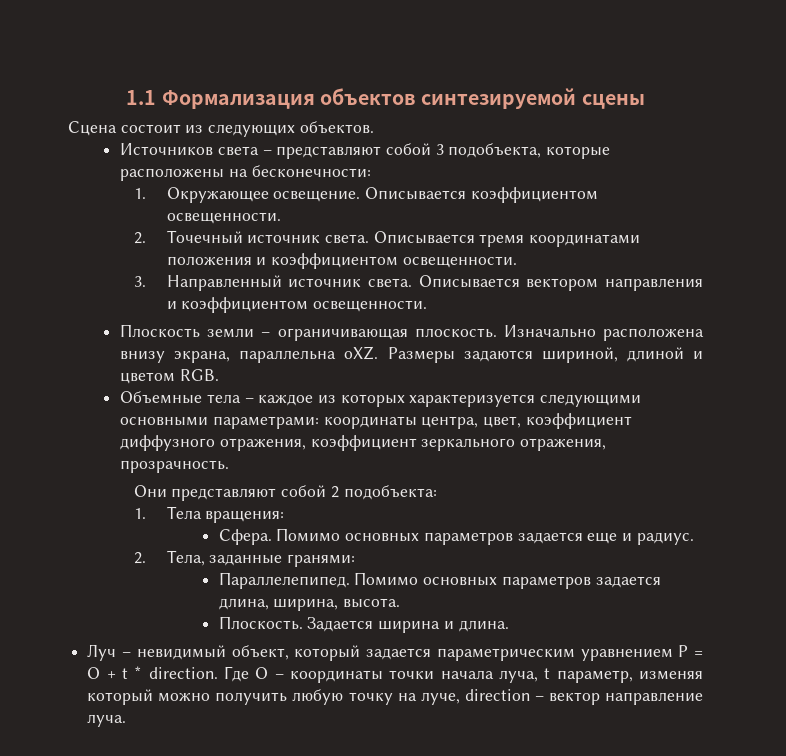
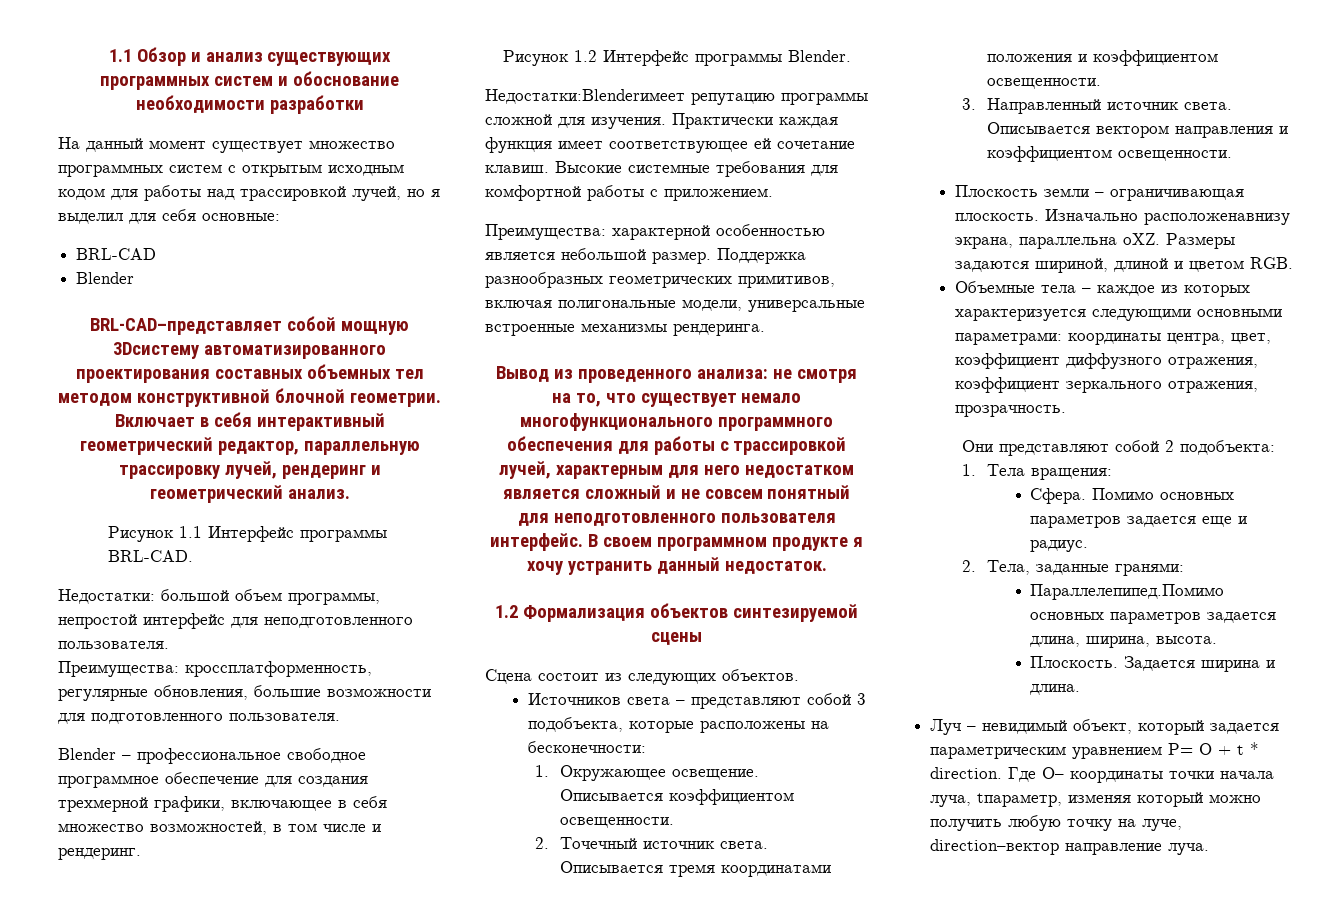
[126,90,157,105] 1.1 -> [108,47,392,66] [100,71,399,90] [135,95,364,114] [58,137,395,153] [58,164,404,177] [58,185,440,201] [58,209,280,224] [76,248,157,260] [76,272,135,284] [90,316,409,335] [113,342,386,359] [75,364,424,383] [58,388,441,407] [114,412,385,431] [79,437,420,455] [118,461,381,479] [149,485,350,503] [108,526,388,542] [108,550,194,562] [58,589,380,605] [58,613,413,629] [58,641,169,649] [58,661,372,677] [58,685,431,701] [58,713,340,724] [58,748,366,764] [58,772,368,788] [58,796,387,812] [58,821,381,835] [58,848,141,860] [502,50,851,66] [485,89,868,105] [485,113,838,129] [485,137,855,153] [485,161,838,177] [485,185,773,201] [485,224,825,240] [485,248,806,264] [485,272,835,288] [485,299,865,312] [485,323,765,336] [496,366,857,383] [551,393,802,407] [520,413,833,431] [506,436,847,455] [499,461,854,479] [502,485,851,499] [517,513,836,526] [490,533,863,551] [526,557,827,575] [495,605,519,618] 1.1 Обзор и анализ существующих программных систем и обоснование необходимости разработки // На данный момент существует множество программных систем с открытым исходным кодом для работы над трассировкой лучей, но я выделил для себя основные: // BRL-CAD // Blender // BRL-CAD–представляет собой мощную 3Dсистему автоматизированного проектирования составных объемных тел методом конструктивной блочной геометрии. Включает в себя интерактивный геометрический редактор, параллельную трассировку лучей, рендеринг и геометрический анализ. // Рисунок 1.1 Интерфейс программы BRL-CAD. // Недостатки: большой объем программы, непростой интерфейс для неподготовленного пользователя. // Преимущества: кроссплатформенность, регулярные обновления, большие возможности для подготовленного пользователя. // Blender – профессиональное свободное программное обеспечение для создания трехмерной графики, включающее в себя множество возможностей, в том числе и рендеринг. // Рисунок 1.2 Интерфейс программы Blender. // Недостатки:Blenderимеет репутацию программы сложной для изучения. Практически каждая функция имеет соответствующее ей сочетание клавиш. Высокие системные требования для комфортной работы с приложением. // Преимущества: характерной особенностью является небольшой размер. Поддержка разнообразных геометрических примитивов, включая полигональные модели, универсальные встроенные механизмы рендеринга. // Вывод из проведенного анализа: не смотря на то, что существует немало многофункционального программного обеспечения для работы с трассировкой лучей, характерным для него недостатком является сложный и не совсем понятный для неподготовленного пользователя интерфейс. В своем программном продукте я хочу устранить данный недостаток. // 1.2
[603,328,704,341] [120,350,166,363] расположена внизу -> [1144,213,1291,225] расположенавнизу
[218,572,419,589] Параллелепипед. Помимо -> [1030,584,1225,600] Параллелепипед.Помимо
[678,645,703,657] P = -> [1168,743,1194,755] P=
[255,667,284,679] O – -> [1042,767,1065,779] O–
[544,668,633,683] t параметр, -> [977,793,1063,807] tпараметр,
[464,689,600,705] direction – вектор -> [930,839,1060,855] direction–вектор

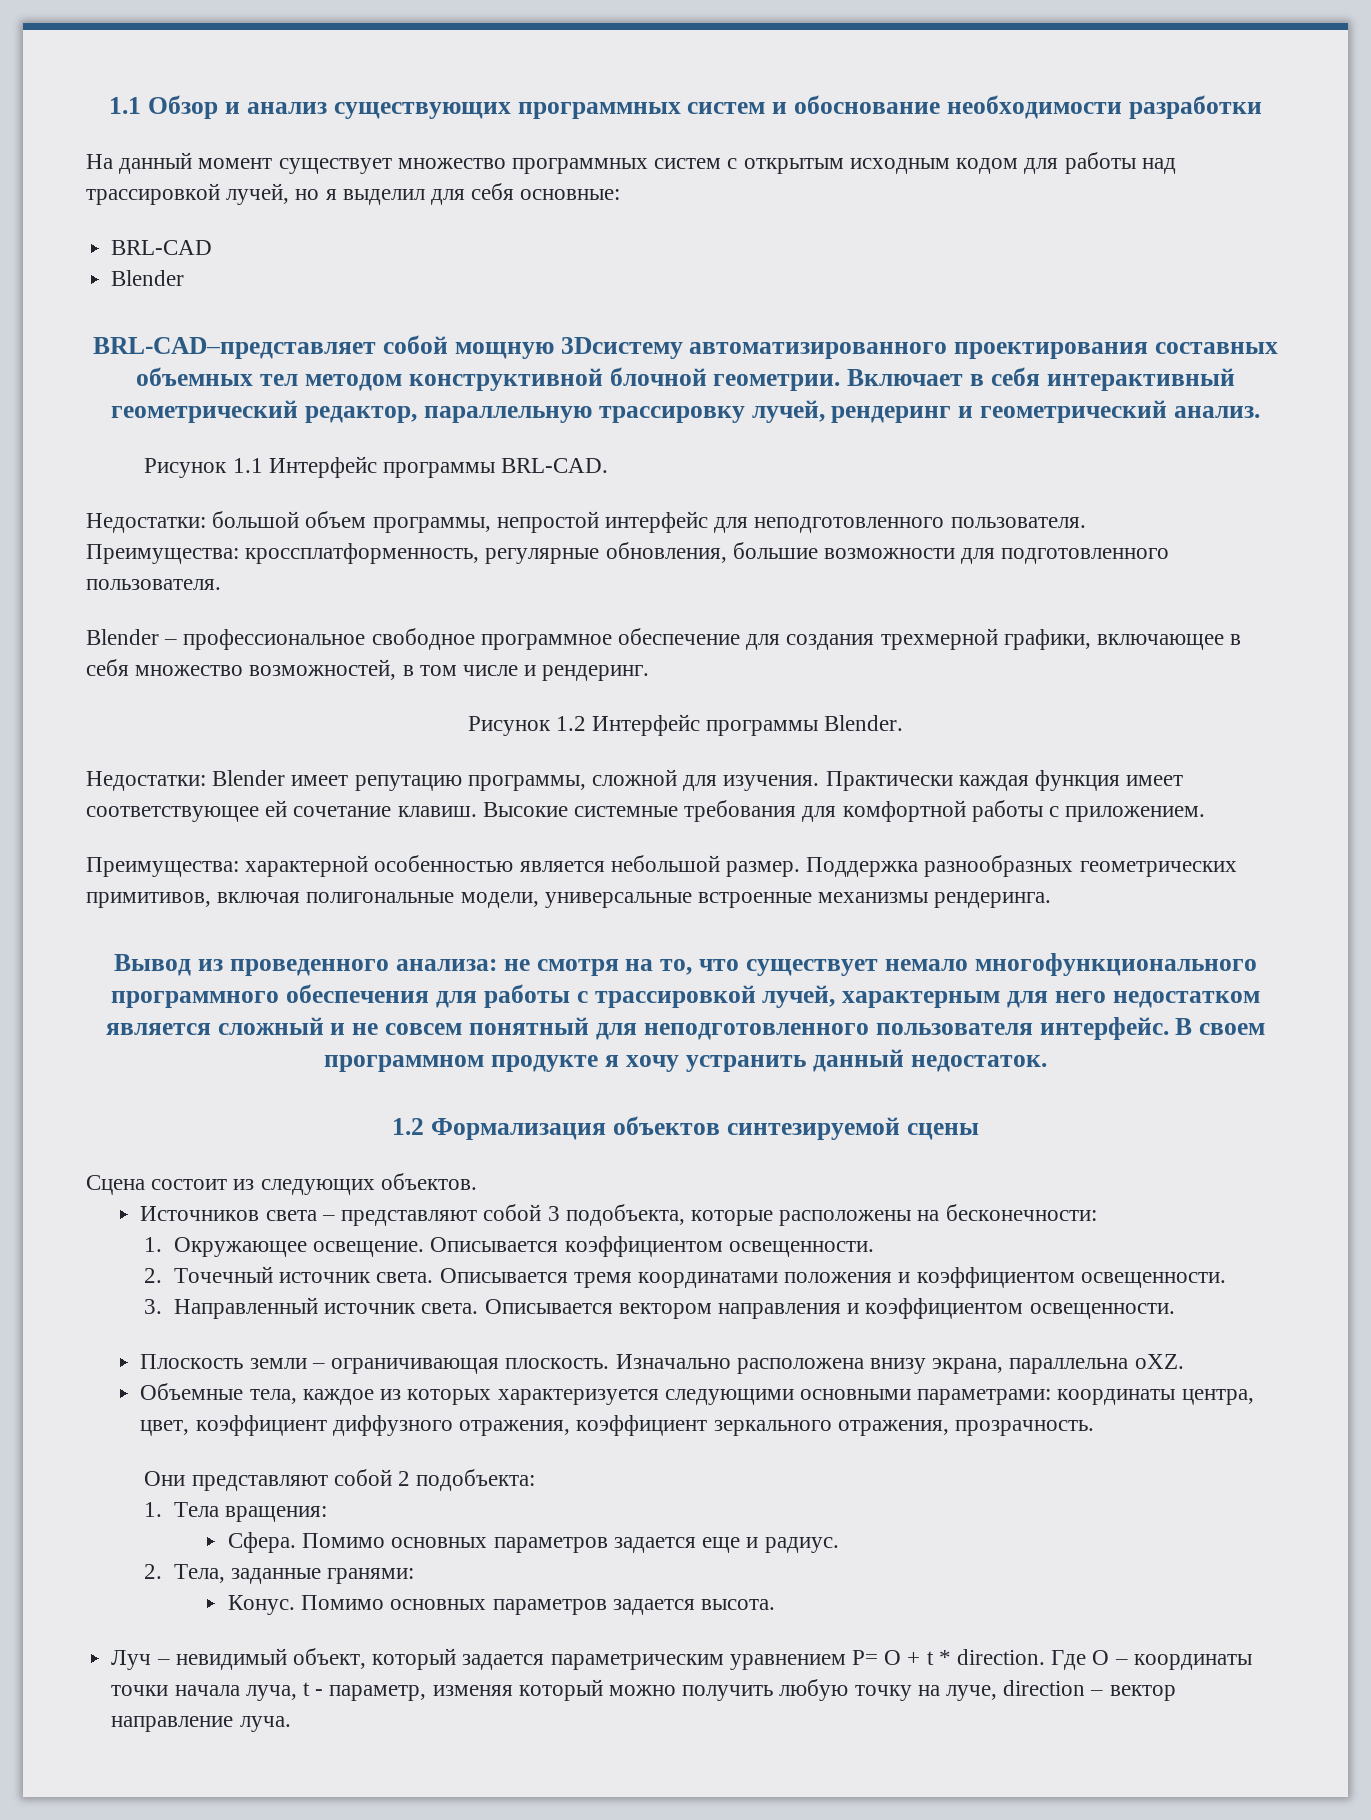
[485,89,868,105] Недостатки:Blenderимеет репутацию программы -> [86,770,586,791] Недостатки: Blender имеет репутацию программы,
[1144,213,1291,225] расположенавнизу -> [736,1358,926,1374] расположена внизу
[1166,233,1236,249] [955,257,1294,273] Размеры задаются шириной, длиной и цветом RGB. -> (1184, 1361) none
[1041,285,1092,293] тела – -> [249,1389,297,1404] тела,
[1030,584,1225,600] [1030,611,1277,624] [1030,636,1151,648] Параллелепипед.Помимо основных параметров задается длина, ширина, -> [228,1595,695,1615] Конус. Помимо основных параметров задается
[1030,656,1276,672] [1030,684,1081,695] // Плоскость. Задается ширина и длина. -> (776, 1604) none
[1042,767,1065,779] O– -> [1092,1650,1128,1665] O –
[977,793,1063,807] tпараметр, -> [302,1682,427,1701] t - параметр,
[930,839,1060,855] direction–вектор -> [1003,1680,1176,1701] direction – вектор

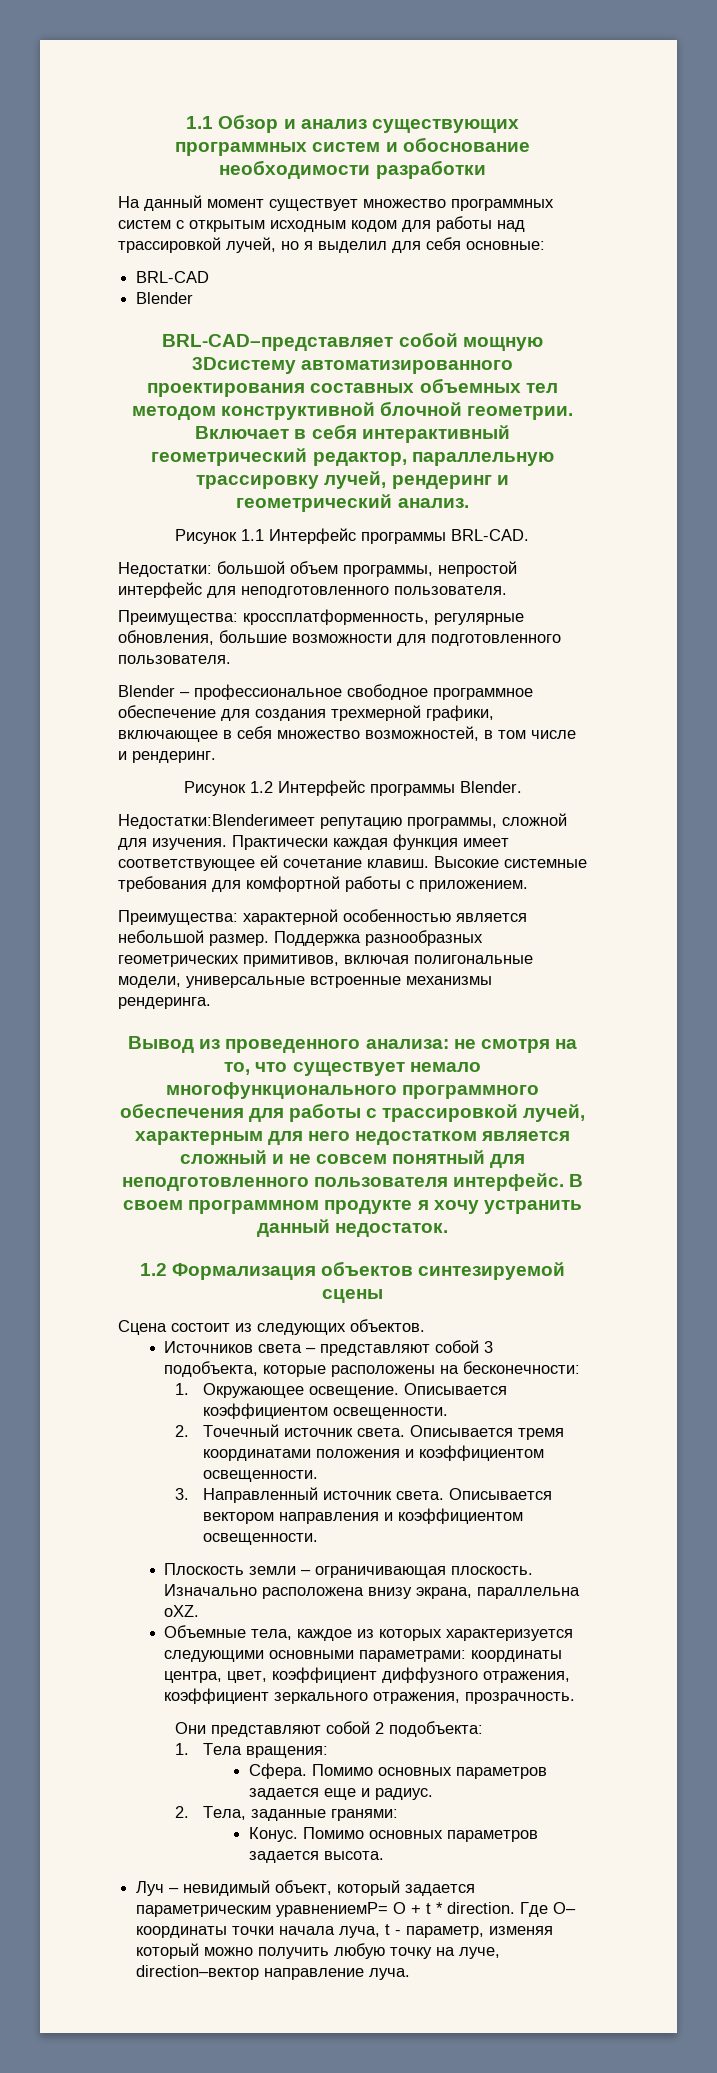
[86,770,349,791] Недостатки: Blender имеет -> [118,814,315,829] Недостатки:Blenderимеет
[729,1650,878,1670] уравнением P= -> [276,1902,389,1917] уравнениемP=
[1092,1650,1128,1665] O – -> [553,1902,577,1914] O–
[1003,1680,1176,1701] direction – вектор -> [136,1965,260,1980] direction–вектор

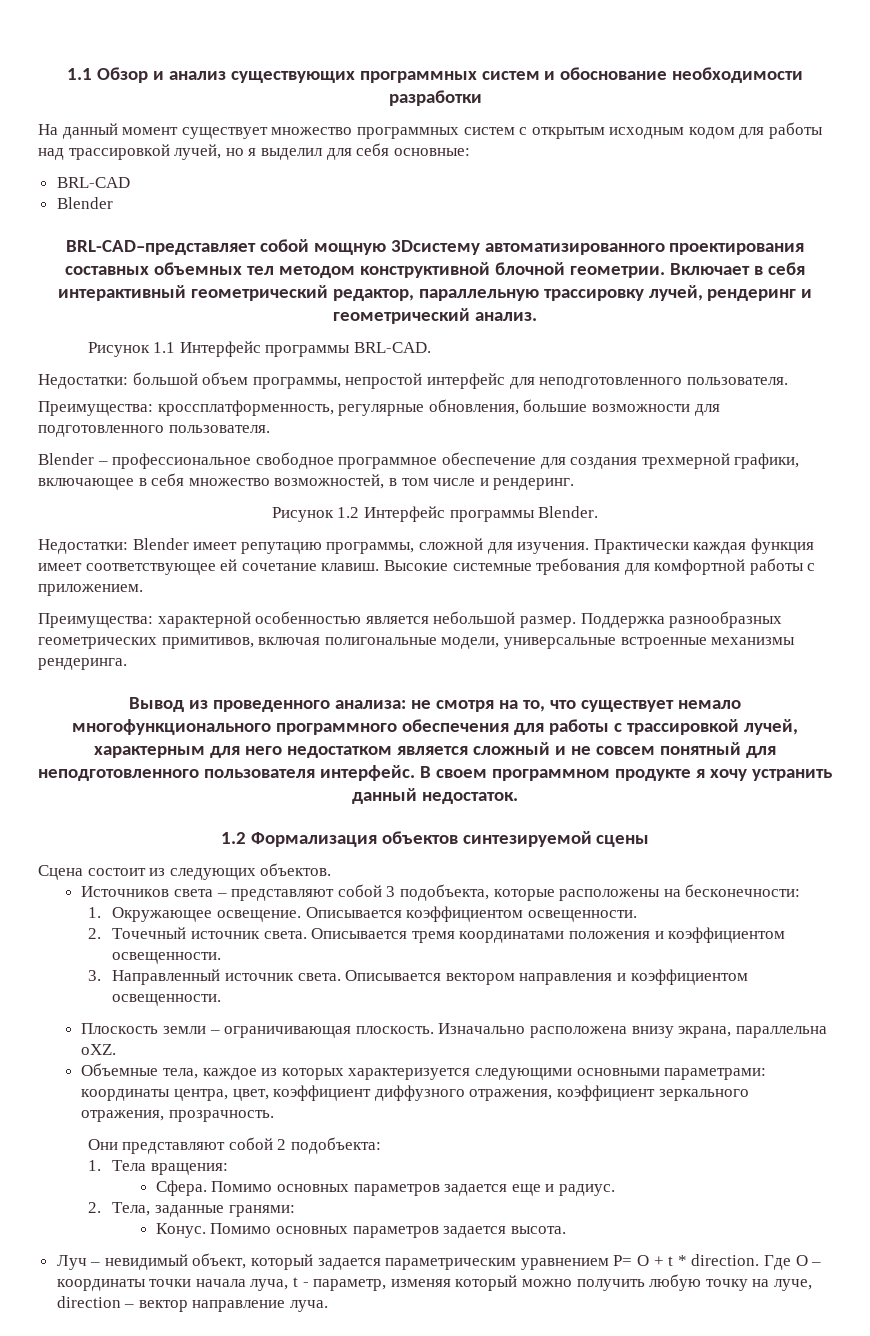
[118,814,315,829] Недостатки:Blenderимеет -> [38,538,238,554] Недостатки: Blender имеет
[276,1902,389,1917] уравнениемP= -> [520,1255,633,1270] уравнением P=
[553,1902,577,1914] O– -> [795,1255,822,1266] O –
[136,1965,260,1980] direction–вектор -> [56,1296,188,1312] direction – вектор

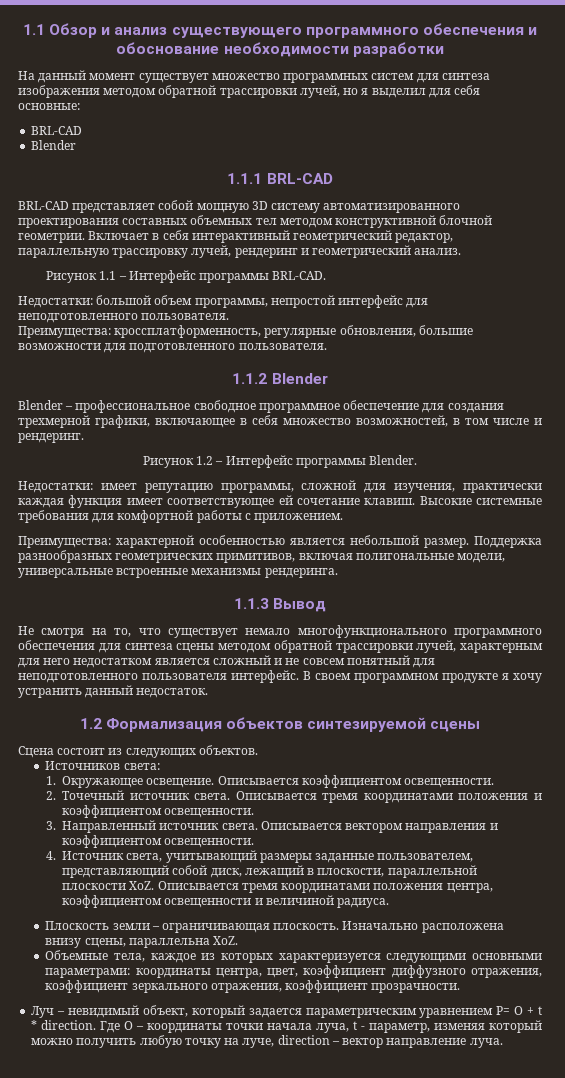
[230,71,540,83] существующих программных систем -> [171,23,524,38] существующего программного обеспечения
[519,122,824,139] [38,144,170,160] с открытым исходным кодом для работы над трассировкой -> [416,73,490,83] [18,85,297,98] для синтеза изображения методом обратной трассировки
[65,239,480,255] BRL-CAD–представляет собой мощную 3Dсистему -> [227,173,333,184] [18,200,321,213] 1.1.1 BRL-CAD // BRL-CAD представляет собой мощную 3D систему
(176, 347) none -> [118,276,127,280] –
(270, 429) none -> [232,373,328,384] // 1.1.2 Blender
(360, 512) none -> [215,461,224,465] –
[132,538,189,550] Blender -> (93, 487) none
[517,539,689,554] изучения. Практически -> [394,483,542,493] изучения, практически
(127, 664) none -> [233,598,269,609] 1.1.3
[189,700,432,712] из проведенного анализа: не -> [18,626,34,635] // Не
[548,719,739,735] работы с трассировкой -> [124,640,413,653] синтеза сцены методом обратной трассировки
[174,884,801,901] света – представляют собой 3 подобъекта, которые расположены на бесконечности: -> [123,763,160,770] света:
(222, 1000) none -> [46,850,474,863] [62,865,477,878] [62,881,493,893] [62,895,390,908] // 4. Источник света, учитывающий размеры заданные пользователем, представляющий собой диск, лежащий в плоскости, параллельной плоскости XoZ. Описывается тремя координатами положения центра, коэффициентом освещенности и величиной радиуса.
[678,1026,827,1038] [81,1044,117,1055] экрана, параллельна oXZ. -> [84,936,238,948] сцены, параллельна XoZ.
[169,1110,275,1122] [87,1137,381,1154] [87,1160,228,1175] [155,1180,615,1196] [87,1202,295,1217] [155,1223,566,1238] прозрачность. // Они представляют собой 2 подобъекта: // 1. Тела вращения: // Сфера. Помимо основных параметров задается еще и радиус. // 2. Тела, заданные гранями: // Конус. Помимо основных параметров задается высота. -> [284,980,461,993] коэффициент прозрачности.

